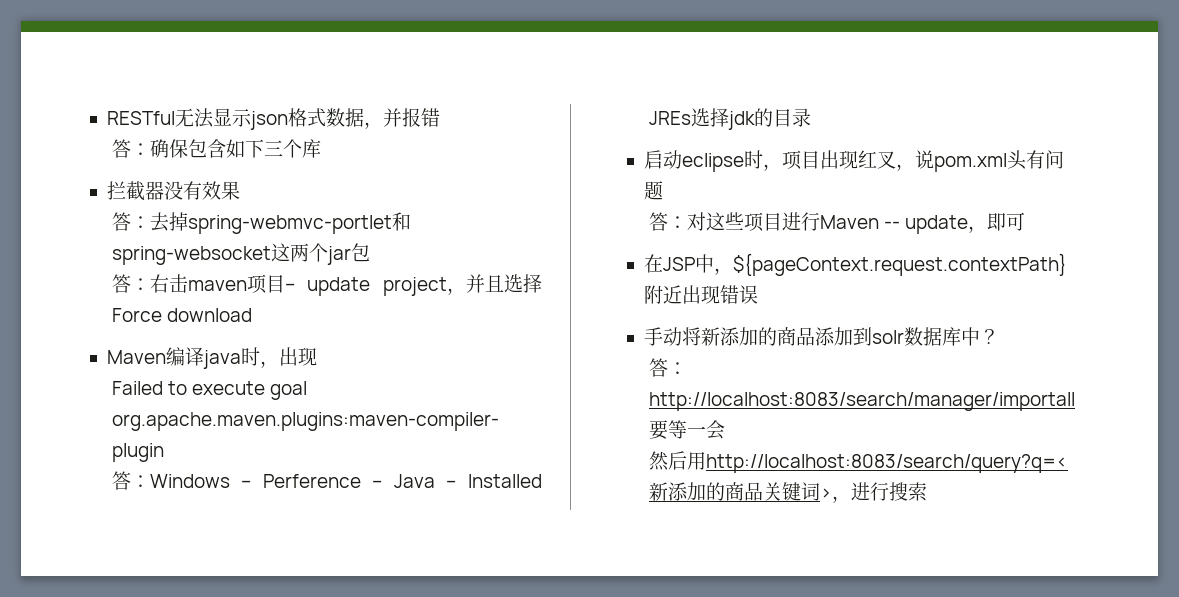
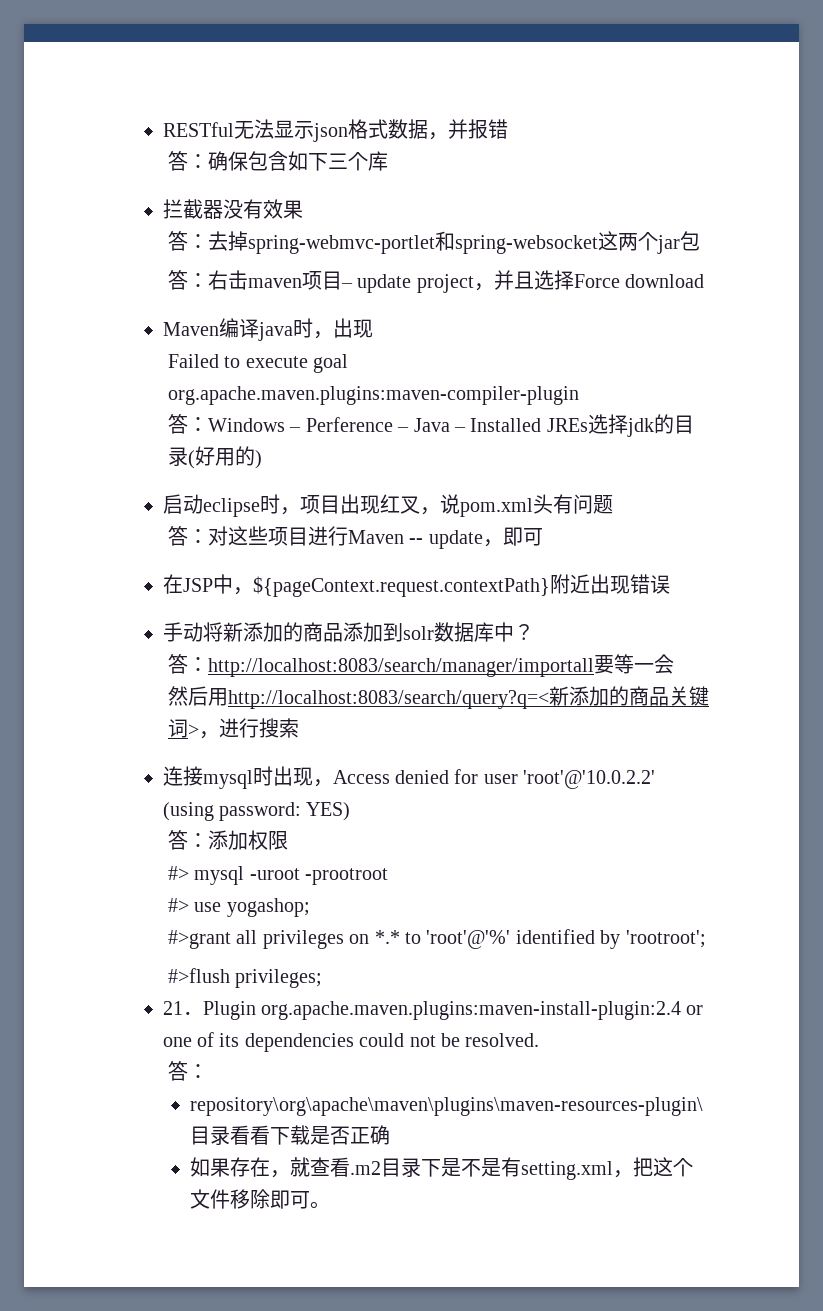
(811, 117) none -> [188,446,263,469] (好用的)
(927, 491) none -> [162,766,656,789] [162,802,351,821] [168,830,289,850] [168,866,389,885] [168,898,310,917] [168,929,706,949] [168,968,323,988] [162,1001,704,1020] [162,1032,540,1052] [168,1061,209,1081] [190,1097,704,1116] [190,1125,391,1145] [190,1157,694,1180] [190,1189,331,1209] // 连接mysql时出现，Access denied for user 'root'@'10.0.2.2' (using password: YES) // 答：添加权限 // #> mysql -uroot -prootroot // #> use yogashop; // #>grant all privileges on *.* to 'root'@'%' identified by 'rootroot'; // #>flush privileges; // 21．Plugin org.apache.maven.plugins:maven-install-plugin:2.4 or one of its dependencies could not be resolved. // 答： // repository\org\apache\maven\plugins\maven-resources-plugin\目录看看下载是否正确 // 如果存在，就查看.m2目录下是不是有setting.xml，把这个文件移除即可。

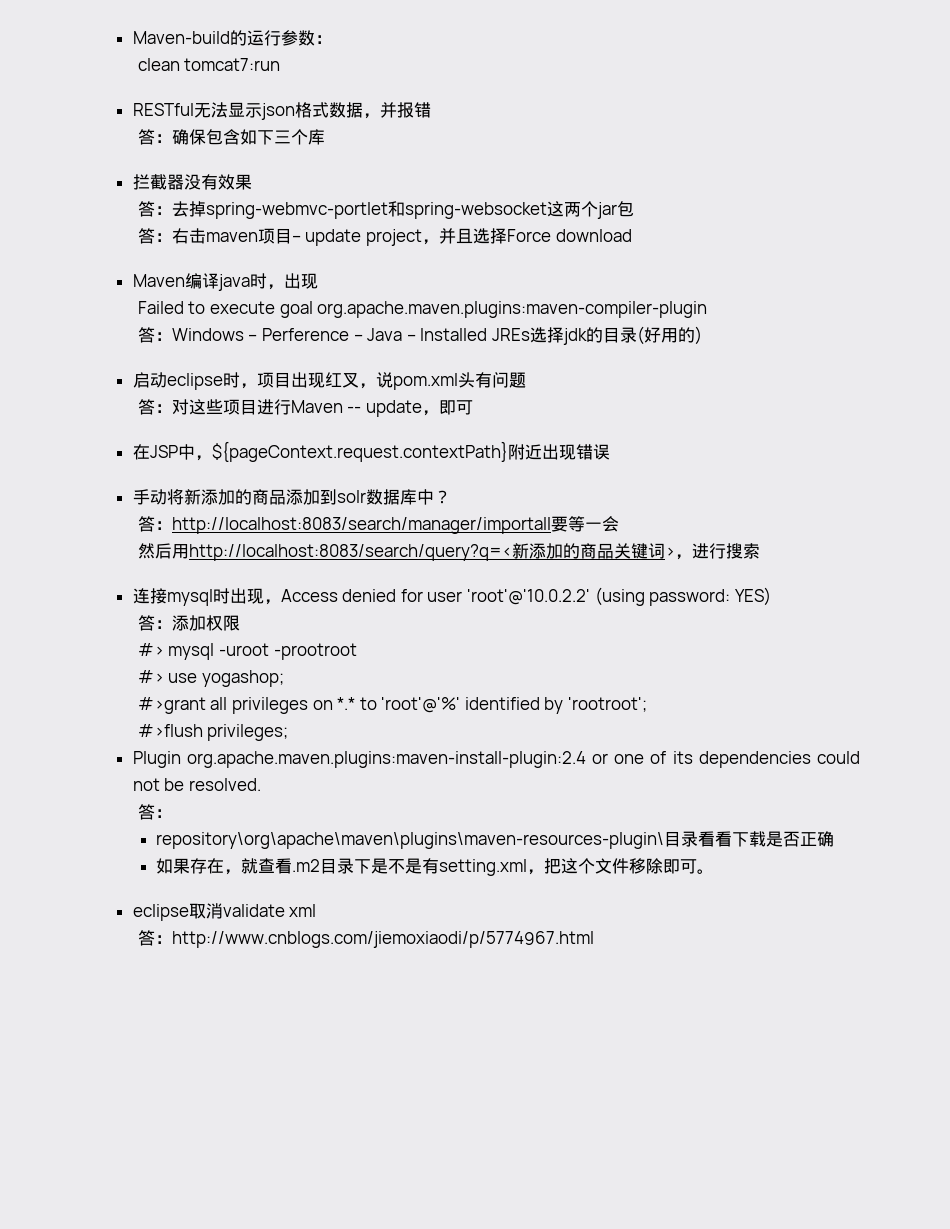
(162, 129) none -> [132,30,332,46] [137,58,281,71] Maven-build的运行参数： // clean tomcat7:run //
[162,1001,203,1015] 21． -> (289, 732) none
(331, 1205) none -> [132,903,317,921] [137,930,594,948] // eclipse取消validate xml // 答：http://www.cnblogs.com/jiemoxiaodi/p/5774967.html

